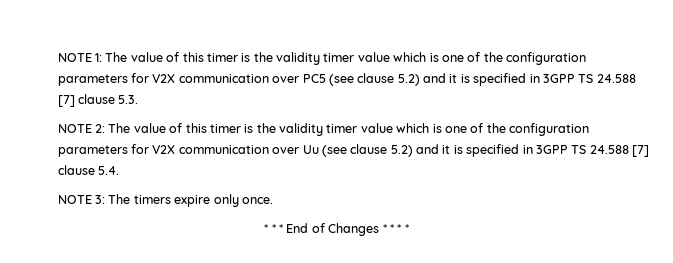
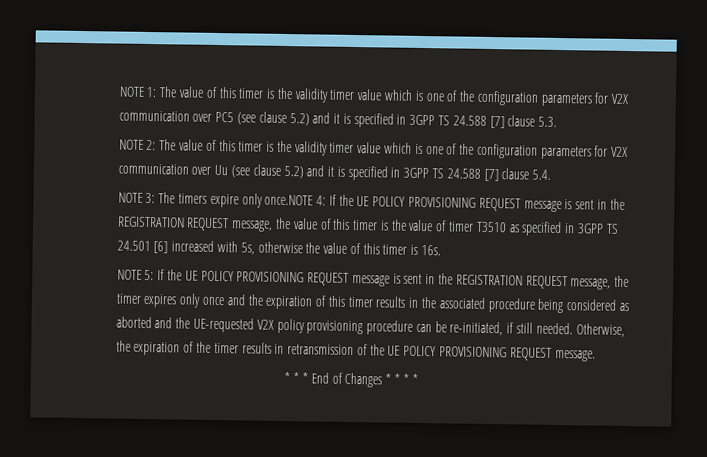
[241,197,273,204] once. -> [264,194,625,213] [117,216,619,237] [116,240,441,256] [116,269,630,290] [115,293,629,314] [115,316,625,337] [115,340,596,362] once.NOTE 4: If the UE POLICY PROVISIONING REQUEST message is sent in the REGISTRATION REQUEST message, the value of this timer is the value of timer T3510 as specified in 3GPP TS 24.501 [6] increased with 5s, otherwise the value of this timer is 16s. // NOTE 5: If the UE POLICY PROVISIONING REQUEST message is sent in the REGISTRATION REQUEST message, the timer expires only once and the expiration of this timer results in the associated procedure being considered as aborted and the UE-requested V2X policy provisioning procedure can be re-initiated, if still needed. Otherwise, the expiration of the timer results in retransmission of the UE POLICY PROVISIONING REQUEST message.

